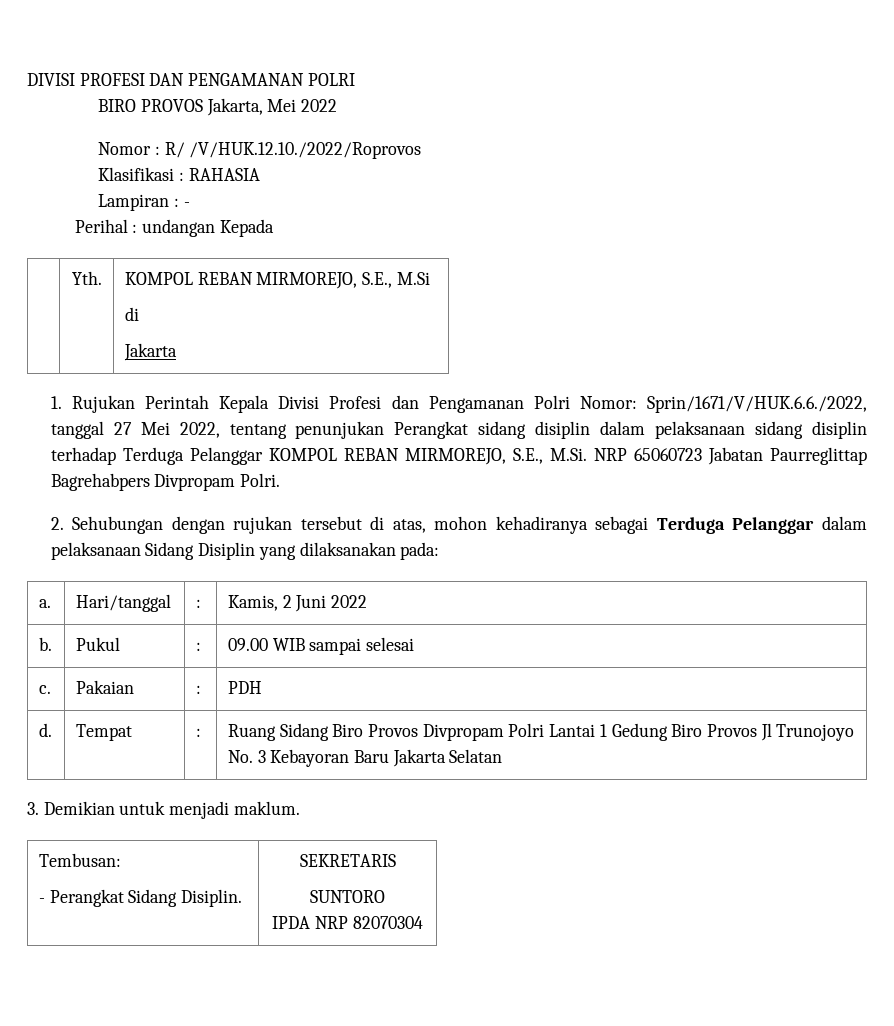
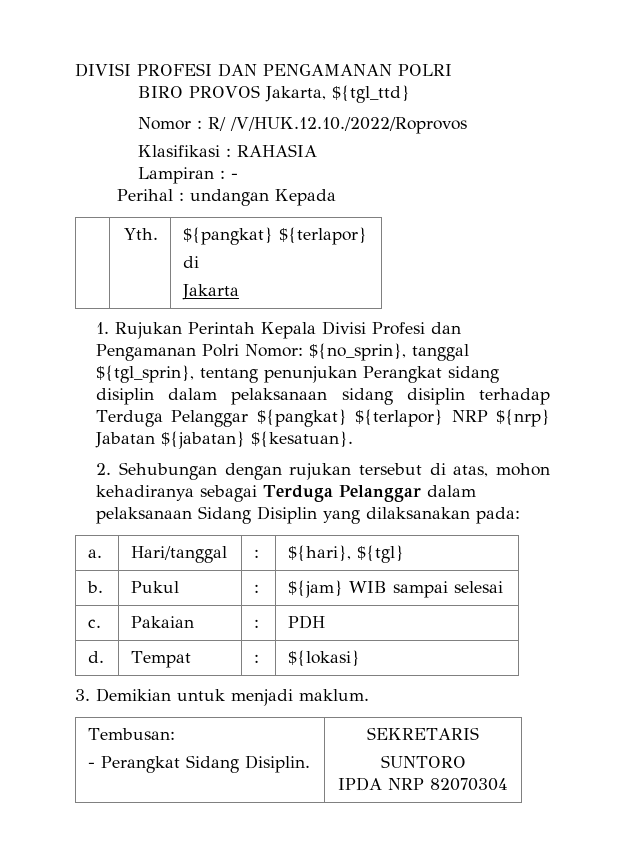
[267,99,338,112] Mei 2022 -> [332,85,411,103] ${tgl_ttd}
[124,272,430,289] KOMPOL REBAN MIRMOREJO, S.E., M.Si -> [183,227,368,245] ${pangkat} ${terlapor}
[646,396,867,413] [50,421,220,439] Sprin/1671/V/HUK.6.6./2022, tanggal 27 Mei 2022, -> [309,343,470,361] [96,365,195,383] ${no_sprin}, tanggal ${tgl_sprin},
[268,447,867,465] [50,473,281,491] KOMPOL REBAN MIRMOREJO, S.E., M.Si. NRP 65060723 Jabatan Paurreglittap Bagrehabpers Divpropam Polri. -> [256,409,550,427] [95,431,354,449] ${pangkat} ${terlapor} NRP ${nrp} Jabatan ${jabatan} ${kesatuan}.
[227,595,367,612] Kamis, 2 Juni 2022 -> [288,545,405,563] ${hari}, ${tgl}
[227,638,268,651] 09.00 -> [288,580,344,598] ${jam}
[227,723,855,741] [227,749,503,767] Ruang Sidang Biro Provos Divpropam Polri Lantai 1 Gedung Biro Provos Jl Trunojoyo No. 3 Kebayoran Baru Jakarta Selatan -> [288,650,361,667] ${lokasi}

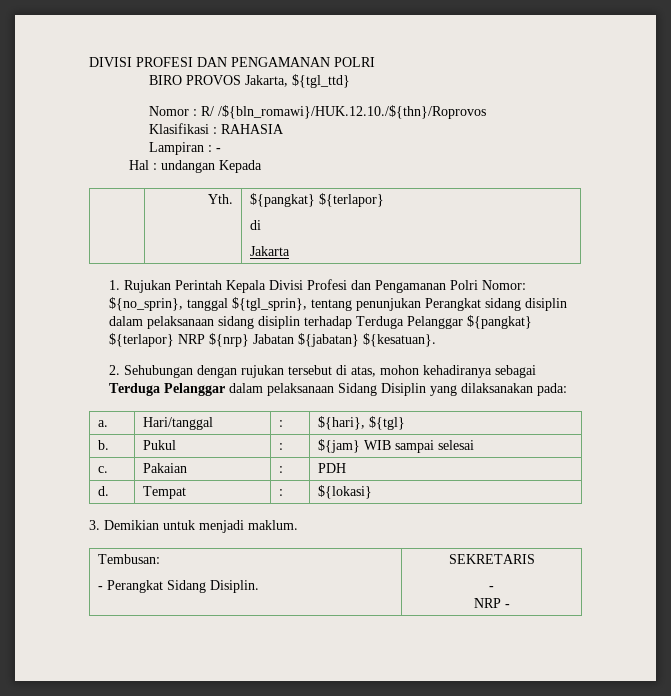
[230,117,468,134] /V/HUK.12.10./2022/Roprovos -> [218,105,487,119] /${bln_romawi}/HUK.12.10./${thn}/Roprovos
[117,189,174,201] Perihal -> [129,160,150,170] Hal
[380,755,466,768] [338,777,508,791] SUNTORO // IPDA NRP 82070304 -> [489,586,494,590] [473,598,510,608] - // NRP -

